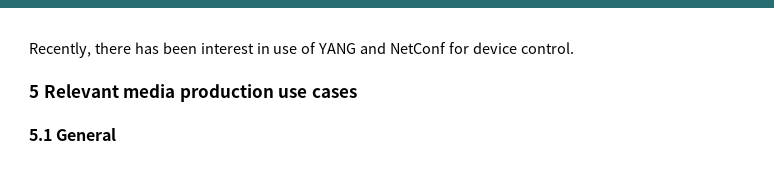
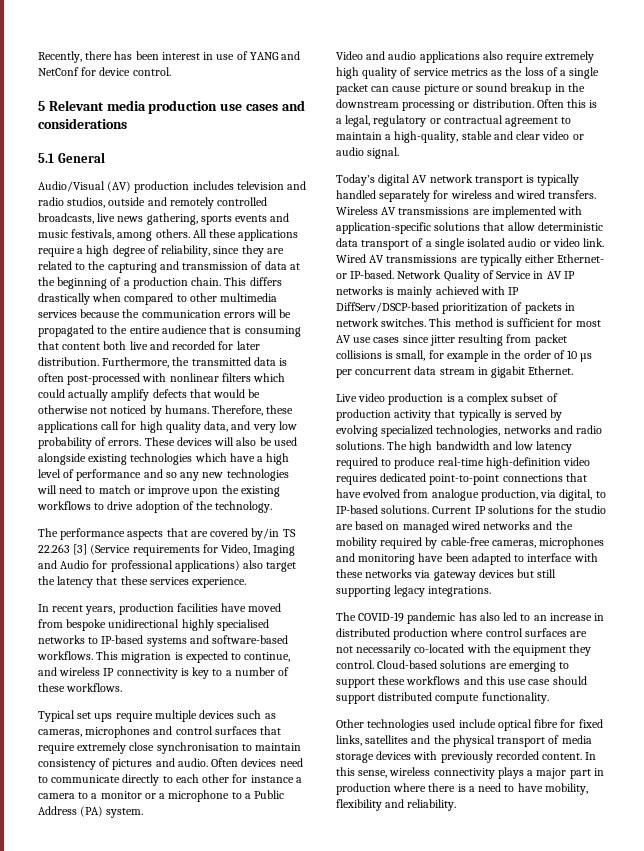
(357, 93) none -> [281,100,305,111] [38,118,127,129] and considerations
(117, 134) none -> [38,181,307,193] [38,197,268,209] [38,213,290,225] [38,229,299,241] [38,245,284,257] [38,261,300,273] [38,277,282,289] [38,293,278,305] [38,309,292,318] [38,325,301,337] [38,341,260,350] [38,357,288,368] [38,373,286,385] [38,389,261,401] [38,405,294,417] [38,421,297,433] [38,437,297,449] [38,453,290,465] [38,469,289,481] [37,485,280,497] [37,501,273,513] [38,528,296,540] [38,544,296,556] [38,560,297,572] [38,576,247,588] [38,603,282,615] [38,619,269,631] [38,635,289,647] [37,651,291,663] [38,667,290,679] [38,683,123,692] [38,710,276,722] [38,726,282,738] [38,742,302,754] [38,758,303,770] [38,774,302,786] [38,790,285,802] [38,806,144,818] [336,51,595,63] [336,67,600,79] [336,83,585,95] [336,99,598,111] [336,115,572,127] [336,131,584,143] [336,147,400,159] [336,174,580,186] [336,190,597,202] [336,206,583,218] [336,222,603,234] [336,238,605,250] [336,254,605,266] [336,270,575,282] [336,286,520,298] [336,302,575,314] [336,318,601,327] [336,334,567,346] [336,350,593,362] [336,366,574,378] [336,393,558,405] [336,409,563,421] [336,425,603,437] [336,441,573,453] [336,457,591,469] [336,473,587,485] [336,489,606,501] [336,505,606,514] [336,521,573,533] [336,537,605,549] [336,553,598,565] [336,569,557,581] [336,585,492,597] [336,612,605,624] [336,628,588,640] [336,644,592,656] [336,660,570,672] [336,676,587,688] [336,692,549,704] [336,719,603,731] [336,735,592,747] [336,751,597,763] [336,767,604,779] [336,783,588,795] [336,799,457,811] // Audio/Visual (AV) production includes television and radio studios, outside and remotely controlled broadcasts, live news gathering, sports events and music festivals, among others. All these applications require a high degree of reliability, since they are related to the capturing and transmission of data at the beginning of a production chain. This differs drastically when compared to other multimedia services because the communication errors will be propagated to the entire audience that is consuming that content both live and recorded for later distribution. Furthermore, the transmitted data is often post-processed with nonlinear filters which could actually amplify defects that would be otherwise not noticed by humans. Therefore, these applications call for high quality data, and very low probability of errors. These devices will also be used alongside existing technologies which have a high level of performance and so any new technologies will need to match or improve upon the existing workflows to drive adoption of the technology. // The performance aspects that are covered by/in TS 22.263 [3] (Service requirements for Video, Imaging and Audio for professional applications) also target the latency that these services experience. // In recent years, production facilities have moved from bespoke unidirectional highly specialised networks to IP-based systems and software-based workflows. This migration is expected to continue, and wireless IP connectivity is key to a number of these workflows. // Typical set ups require multiple devices such as cameras, microphones and control surfaces that require extremely close synchronisation to maintain consistency of pictures and audio. Often devices need to communicate directly to each other for instance a camera to a monitor or a microphone to a Public Address (PA) system. // Video and audio applications also require extremely high quality of service metrics as the loss of a single packet can cause picture or sound breakup in the downstream processing or distribution. Often this is a legal, regulatory or contractual agreement to maintain a high-quality, stable and clear video or audio signal. // Today’s digital AV network transport is typically handled separately for wireless and wired transfers. Wireless AV transmissions are implemented with application-specific solutions that allow deterministic data transport of a single isolated audio or video link. Wired AV transmissions are typically either Ethernet- or IP-based. Network Quality of Service in AV IP networks is mainly achieved with IP DiffServ/DSCP-based prioritization of packets in network switches. This method is sufficient for most AV use cases since jitter resulting from packet collisions is small, for example in the order of 10 µs per concurrent data stream in gigabit Ethernet. // Live video production is a complex subset of production activity that typically is served by evolving specialized technologies, networks and radio solutions. The high bandwidth and low latency required to produce real-time high-definition video requires dedicated point-to-point connections that have evolved from analogue production, via digital, to IP-based solutions. Current IP solutions for the studio are based on managed wired networks and the mobility required by cable-free cameras, microphones and monitoring have been adapted to interface with these networks via gateway devices but still supporting legacy integrations. // The COVID-19 pandemic has also led to an increase in distributed production where control surfaces are not necessarily co-located with the equipment they control. Cloud-based solutions are emerging to support these workflows and this use case should support distributed compute functionality. // Other technologies used include optical fibre for fixed links, satellites and the physical transport of media storage devices with previously recorded content. In this sense, wireless connectivity plays a major part in production where there is a need to have mobility, flexibility and reliability.

